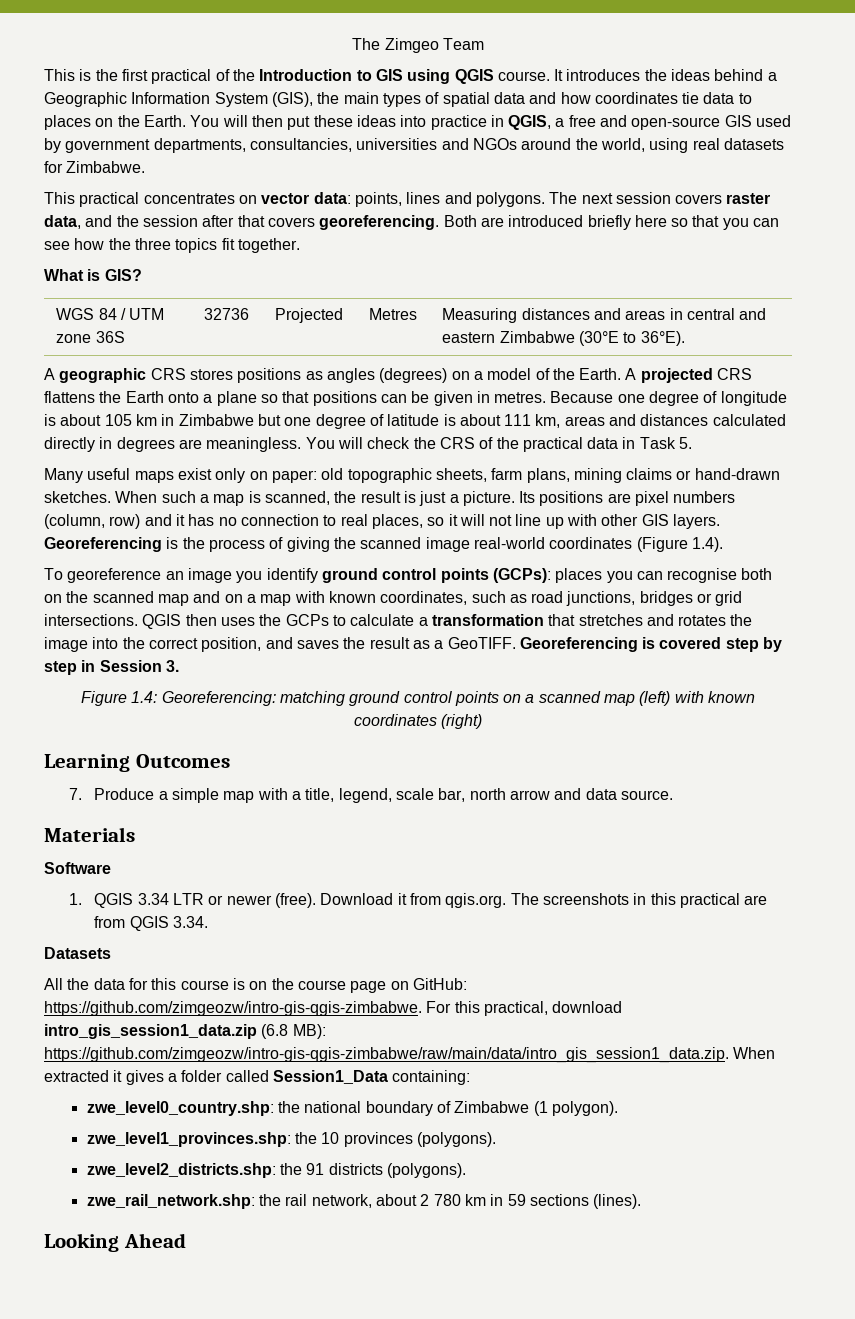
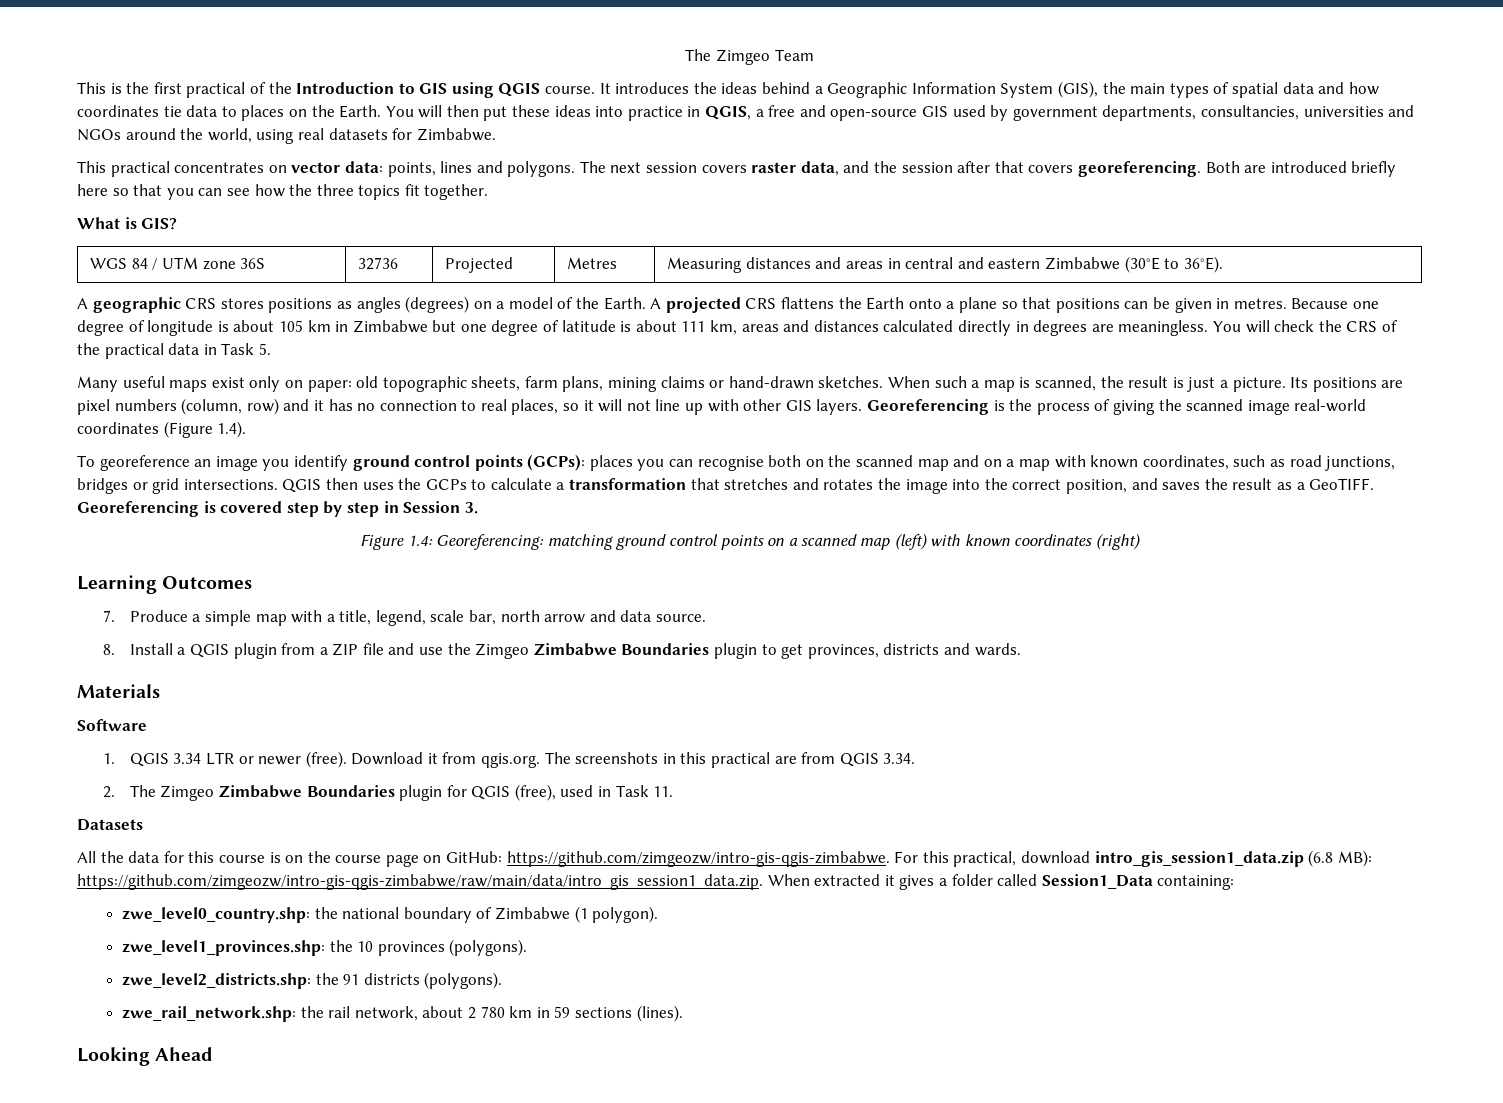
(673, 795) none -> [103,643,1021,659] // 8. Install a QGIS plugin from a ZIP file and use the Zimgeo Zimbabwe Boundaries plugin to get provinces, districts and wards.
(208, 922) none -> [103,784,674,801] // 2. The Zimgeo Zimbabwe Boundaries plugin for QGIS (free), used in Task 11.

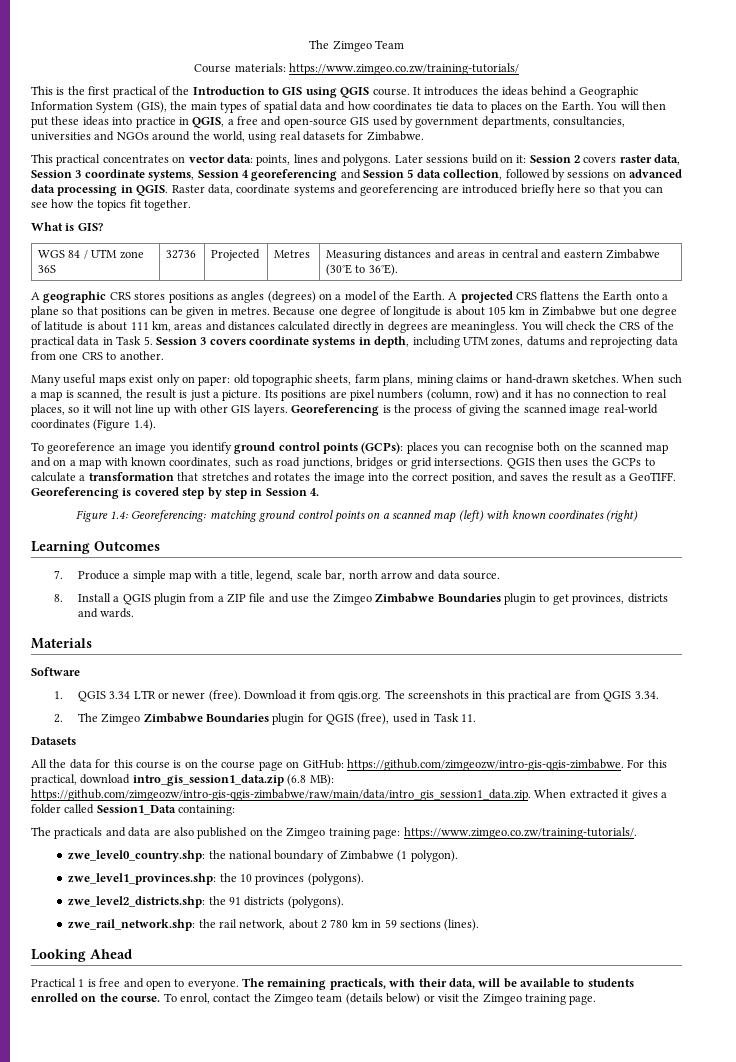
(814, 55) none -> [194,63,519,75] // Course materials: https://www.zimgeo.co.zw/training-tutorials/
[579,161,1240,177] The next session covers raster data, and the session after that covers georeferencing. Both -> [394,154,681,165] [31,169,682,181] [31,184,439,196] Later sessions build on it: Session 2 covers raster data, Session 3 coordinate systems, Session 4 georeferencing and Session 5 data collection, followed by sessions on advanced data processing in QGIS. Raster data, coordinate systems and georeferencing
[316,184,354,196] three -> (94, 203) none
(271, 349) none -> [155,336,678,348] [31,351,164,360] Session 3 covers coordinate systems in depth, including UTM zones, datums and reprojecting data from one CRS to another.
[464,502,478,514] 3. -> [310,488,319,496] 4.
(1235, 882) none -> [31,827,637,839] // The practicals and data are also published on the Zimgeo training page: https://www.zimgeo.co.zw/training-tutorials/.
(214, 1054) none -> [31,978,634,990] [31,993,597,1005] // Practical 1 is free and open to everyone. The remaining practicals, with their data, will be available to students enrolled on the course. To enrol, contact the Zimgeo team (details below) or visit the Zimgeo training page.

